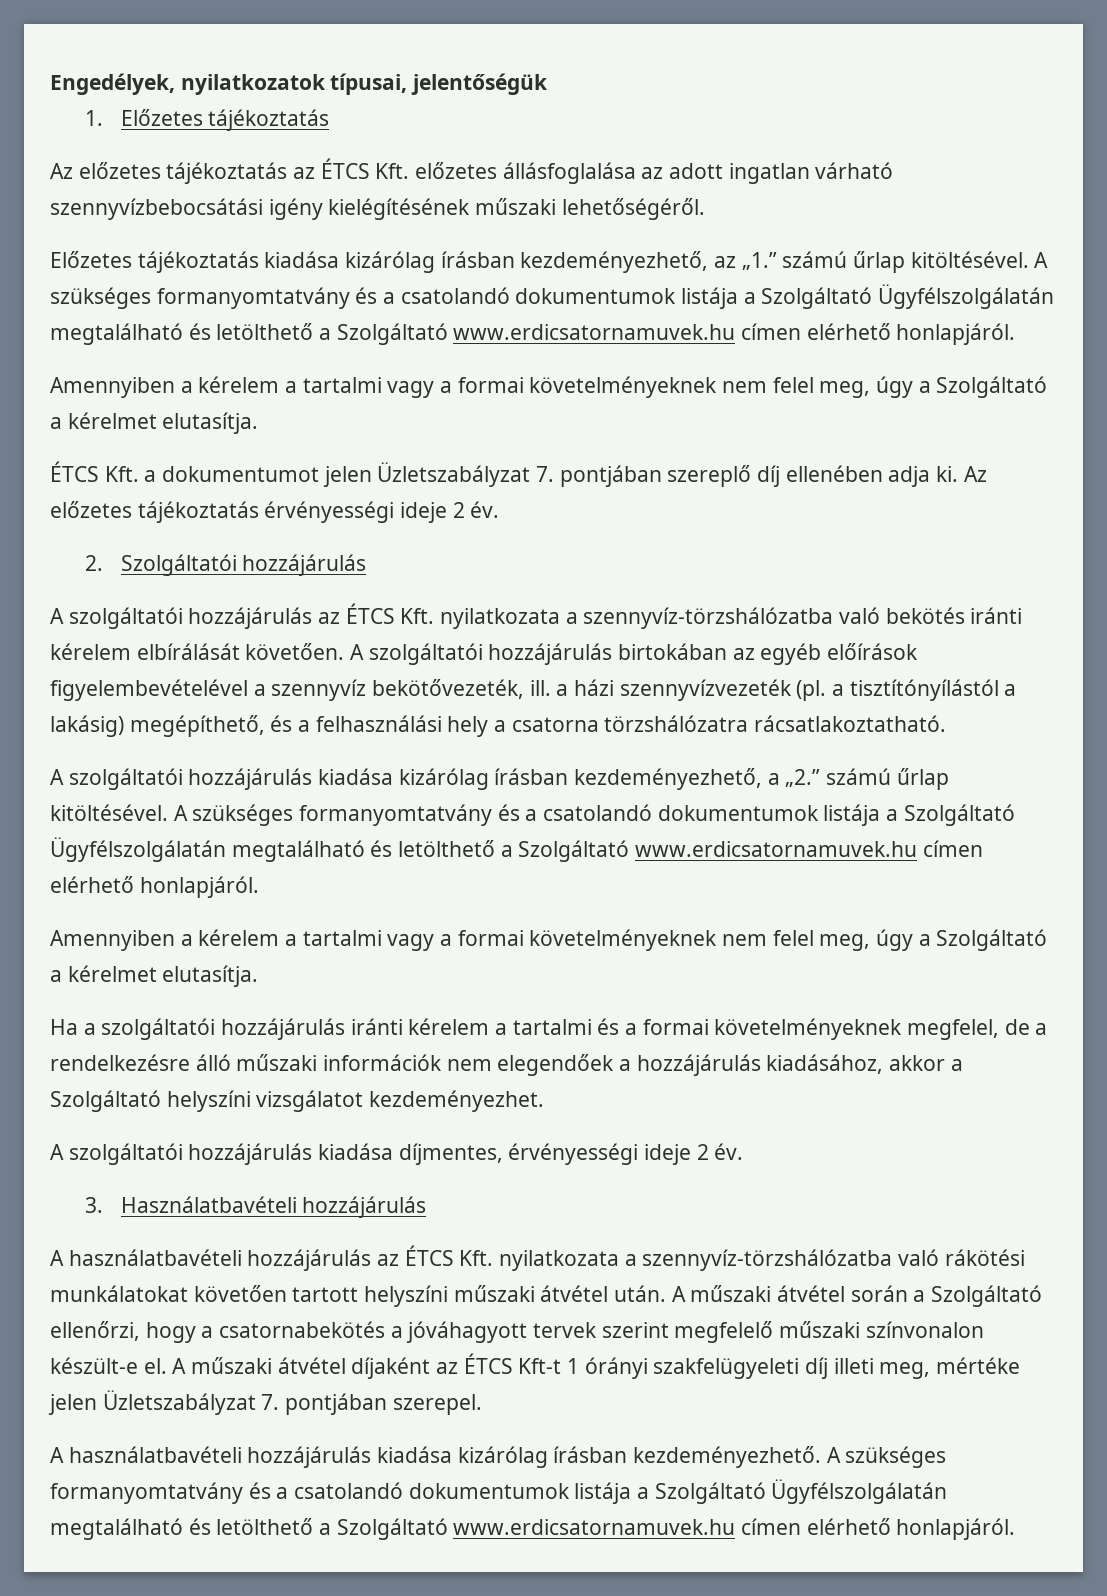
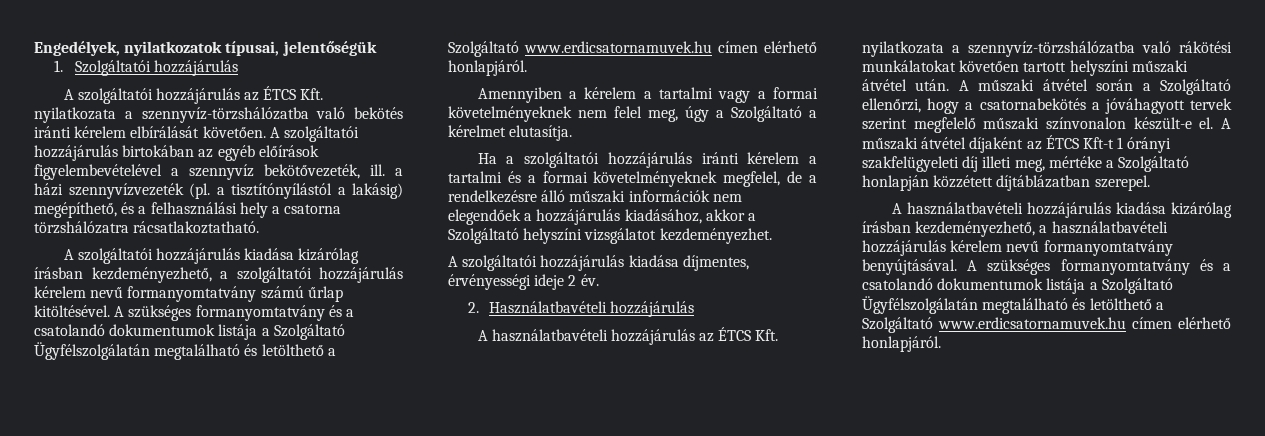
[120,109,330,131] [50,158,894,184] [50,198,705,220] [50,251,1049,273] [50,284,1055,309] [50,323,1016,345] [50,376,1048,398] [50,412,259,434] [50,461,987,487] [50,501,500,523] [85,555,104,571] Előzetes tájékoztatás // Az előzetes tájékoztatás az ÉTCS Kft. előzetes állásfoglalása az adott ingatlan várható szennyvízbebocsátási igény kielégítésének műszaki lehetőségéről. // Előzetes tájékoztatás kiadása kizárólag írásban kezdeményezhető, az „1.” számú űrlap kitöltésével. A szükséges formanyomtatvány és a csatolandó dokumentumok listája a Szolgáltató Ügyfélszolgálatán megtalálható és letölthető a Szolgáltató www.erdicsatornamuvek.hu címen elérhető honlapjáról. // Amennyiben a kérelem a tartalmi vagy a formai követelményeknek nem felel meg, úgy a Szolgáltató a kérelmet elutasítja. // ÉTCS Kft. a dokumentumot jelen Üzletszabályzat 7. pontjában szereplő díj ellenében adja ki. Az előzetes tájékoztatás érvényességi ideje 2 év. // 2. -> (64, 66) none
[785,769,821,787] „2.” -> [236,267,403,283] [34,286,257,302] szolgáltatói hozzájárulás kérelem nevű formanyomtatvány
[85,1197,104,1213] 3. -> [468,302,480,313] 2.
[48,1390,388,1415] jelen Üzletszabályzat 7. pontjában -> [1105,156,1190,172] [862,175,1091,191] a Szolgáltató honlapján közzétett díjtáblázatban
[633,1446,822,1468] kezdeményezhető. -> [915,221,1168,237] [862,240,1173,256] [862,259,957,275] kezdeményezhető, a használatbavételi hozzájárulás kérelem nevű formanyomtatvány benyújtásával.

